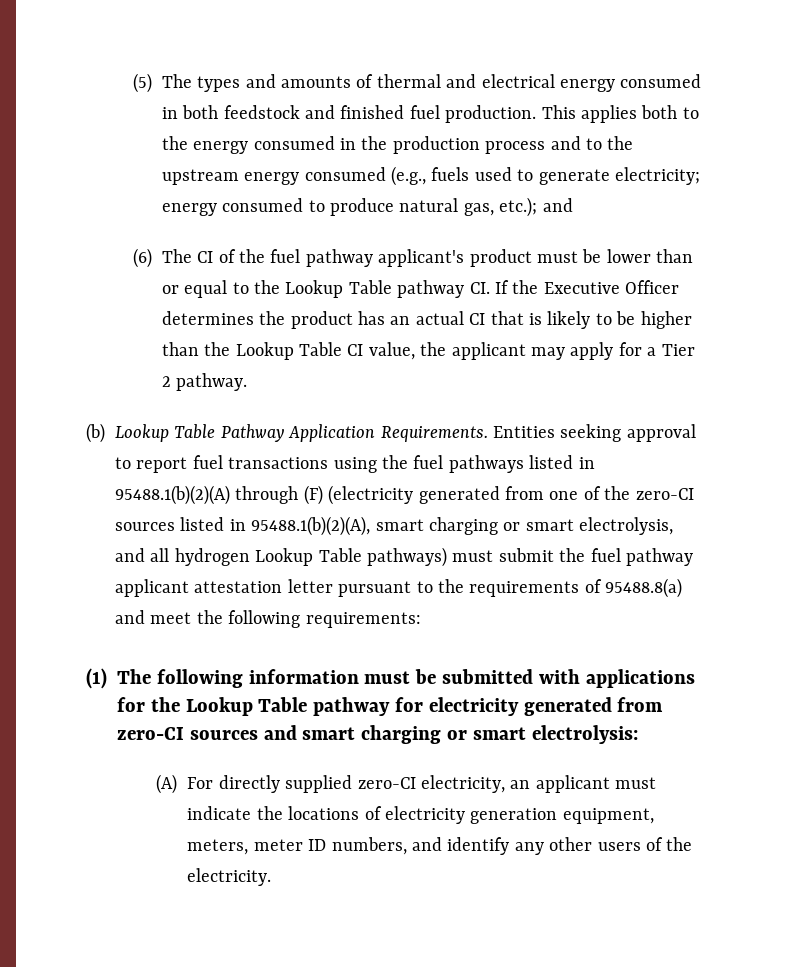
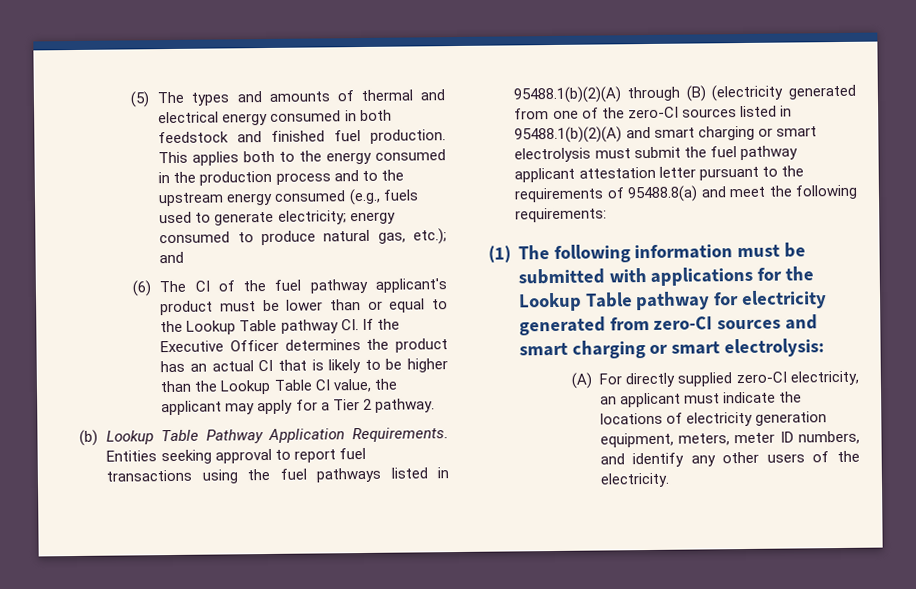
[303,485,323,505] (F) -> [685,85,706,102] (B)
[251,516,674,536] [115,547,447,567] 95488.1(b)(2)(A), smart charging or smart electrolysis, and all hydrogen Lookup Table pathways) -> [514,125,817,144] [514,147,592,163] 95488.1(b)(2)(A) and smart charging or smart electrolysis

